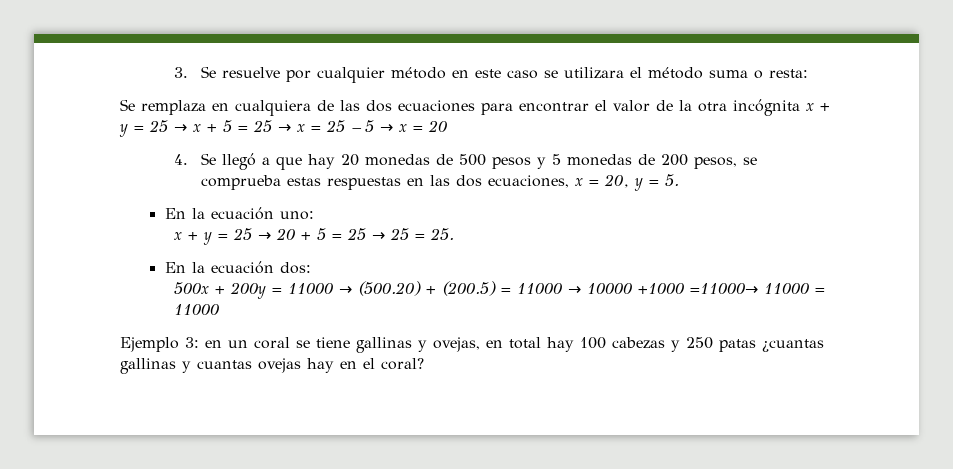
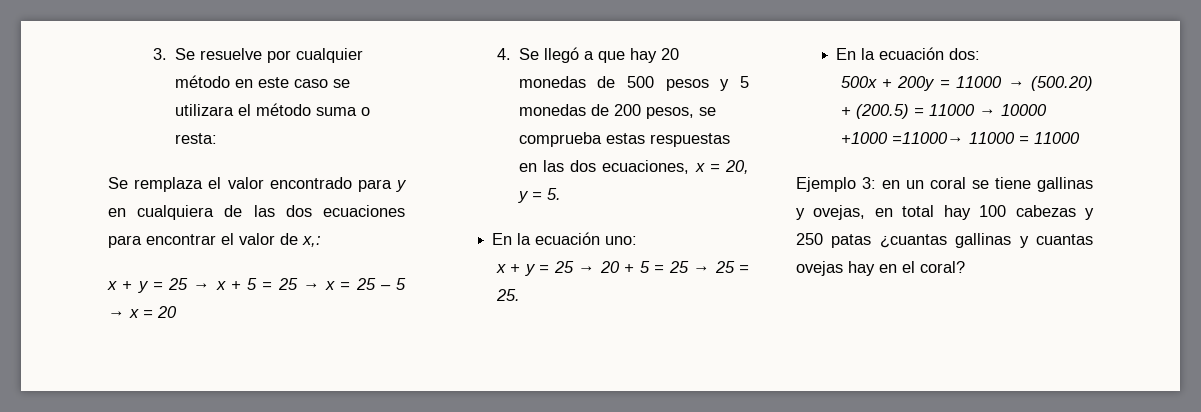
(206, 107) none -> [208,177,407,192] el valor encontrado para y
[679,99,800,116] la otra incógnita -> [302,236,321,247] x,: //

